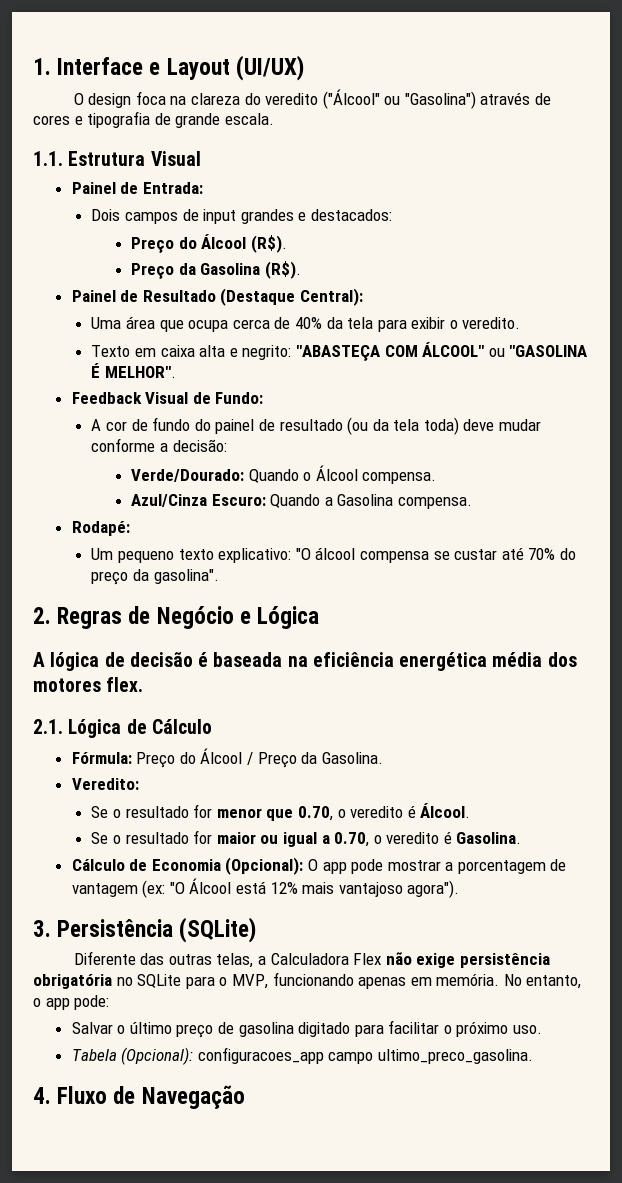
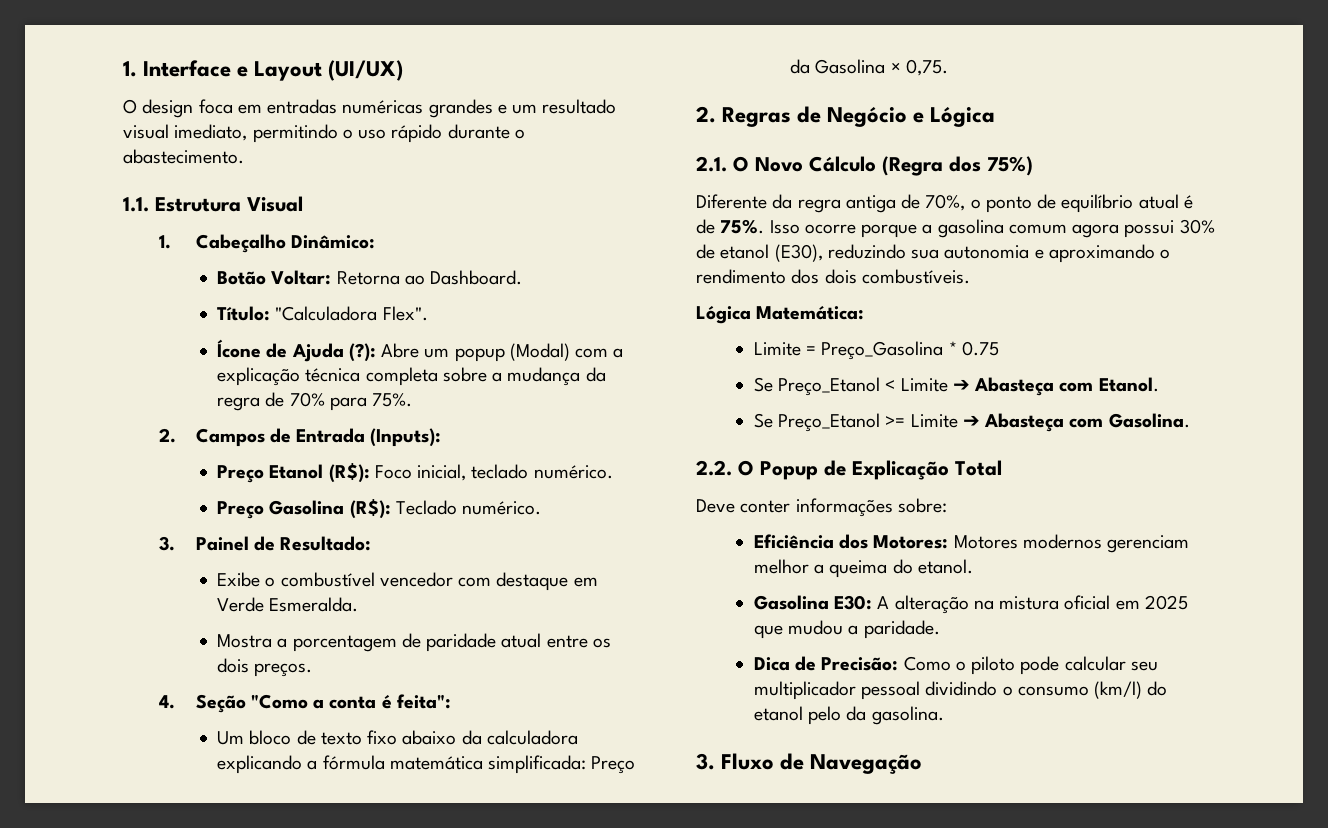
[170,89,552,109] [33,111,274,128] [33,151,201,166] [71,182,203,194] [91,209,392,224] [131,234,287,253] [131,261,301,279] [71,288,363,306] [91,316,521,332] [91,342,588,361] [91,363,176,378] [71,392,264,404] [91,417,542,435] [91,438,227,452] [131,465,437,484] [131,494,473,509] [71,521,130,536] [91,547,576,563] [91,569,219,585] na clareza do veredito ("Álcool" ou "Gasolina") através de cores e tipografia de grande escala. // 1.1. Estrutura Visual // Painel de Entrada: // Dois campos de input grandes e destacados: // Preço do Álcool (R$). // Preço da Gasolina (R$). // Painel de Resultado (Destaque Central): // Uma área que ocupa cerca de 40% da tela para exibir o veredito. // Texto em caixa alta e negrito: "ABASTEÇA COM ÁLCOOL" ou "GASOLINA É MELHOR". // Feedback Visual de Fundo: // A cor de fundo do painel de resultado (ou da tela toda) deve mudar conforme a decisão: // Verde/Dourado: Quando o Álcool compensa. // Azul/Cinza Escuro: Quando a Gasolina compensa. // Rodapé: // Um pequeno texto explicativo: "O álcool compensa se custar até 70% do preço da gasolina". -> [237,99,617,118] [123,124,525,143] [123,149,244,164] [123,196,303,212] [159,234,375,253] [217,270,523,285] [217,306,428,321] [217,339,624,362] [217,367,606,386] [217,392,413,411] [159,428,442,447] [217,463,613,483] [217,499,542,519] [159,536,372,551] [217,572,598,591] [217,597,359,612] [217,633,611,652] [217,658,313,677] [159,694,451,713] [217,730,578,745] [217,755,636,774] [790,59,948,76] em entradas numéricas grandes e um resultado visual imediato, permitindo o uso rápido durante o abastecimento. // 1.1. Estrutura Visual // 1. Cabeçalho Dinâmico: // Botão Voltar: Retorna ao Dashboard. // Título: "Calculadora Flex". // Ícone de Ajuda (?): Abre um popup (Modal) com a explicação técnica completa sobre a mudança da regra de 70% para 75%. // 2. Campos de Entrada (Inputs): // Preço Etanol (R$): Foco inicial, teclado numérico. // Preço Gasolina (R$): Teclado numérico. // 3. Painel de Resultado: // Exibe o combustível vencedor com destaque em Verde Esmeralda. // Mostra a porcentagem de paridade atual entre os dois preços. // 4. Seção "Como a conta é feita": // Um bloco de texto fixo abaixo da calculadora explicando a fórmula matemática simplificada: Preço da Gasolina × 0,75.
[33,652,577,671] [33,677,144,692] [33,719,212,738] [71,748,383,768] [71,778,139,790] [91,803,471,821] [91,830,522,847] [71,857,567,875] [71,878,460,898] [33,917,257,943] [73,951,550,968] [33,972,582,989] [33,995,110,1010] [71,1020,543,1038] [71,1047,533,1065] [33,1087,51,1104] A lógica de decisão é baseada na eficiência energética média dos motores flex. // 2.1. Lógica de Cálculo // Fórmula: Preço do Álcool / Preço da Gasolina. // Veredito: // Se o resultado for menor que 0.70, o veredito é Álcool. // Se o resultado for maior ou igual a 0.70, o veredito é Gasolina. // Cálculo de Economia (Opcional): O app pode mostrar a porcentagem de vantagem (ex: "O Álcool está 12% mais vantajoso agora"). // 3. Persistência (SQLite) // Diferente das outras telas, a Calculadora Flex não exige persistência obrigatória no SQLite para o MVP, funcionando apenas em memória. No entanto, o app pode: // Salvar o último preço de gasolina digitado para facilitar o próximo uso. // Tabela (Opcional): configuracoes_app campo ultimo_preco_gasolina. // 4. -> [696,156,1033,176] [696,194,1193,213] [696,219,1215,238] [696,244,1171,263] [696,269,970,284] [696,305,865,324] [753,341,999,360] [753,377,1159,396] [753,413,1190,432] [696,460,1002,480] [696,498,947,517] [753,534,1190,553] [753,559,973,578] [753,595,1188,614] [753,620,940,639] [753,656,1158,675] [753,681,1168,700] [753,706,944,725] [696,753,715,770] 2.1. O Novo Cálculo (Regra dos 75%) // Diferente da regra antiga de 70%, o ponto de equilíbrio atual é de 75%. Isso ocorre porque a gasolina comum agora possui 30% de etanol (E30), reduzindo sua autonomia e aproximando o rendimento dos dois combustíveis. // Lógica Matemática: // Limite = Preço_Gasolina * 0.75 // Se Preço_Etanol < Limite ➔ Abasteça com Etanol. // Se Preço_Etanol >= Limite ➔ Abasteça com Gasolina. // 2.2. O Popup de Explicação Total // Deve conter informações sobre: // Eficiência dos Motores: Motores modernos gerenciam melhor a queima do etanol. // Gasolina E30: A alteração na mistura oficial em 2025 que mudou a paridade. // Dica de Precisão: Como o piloto pode calcular seu multiplicador pessoal dividindo o consumo (km/l) do etanol pelo da gasolina. // 3.

